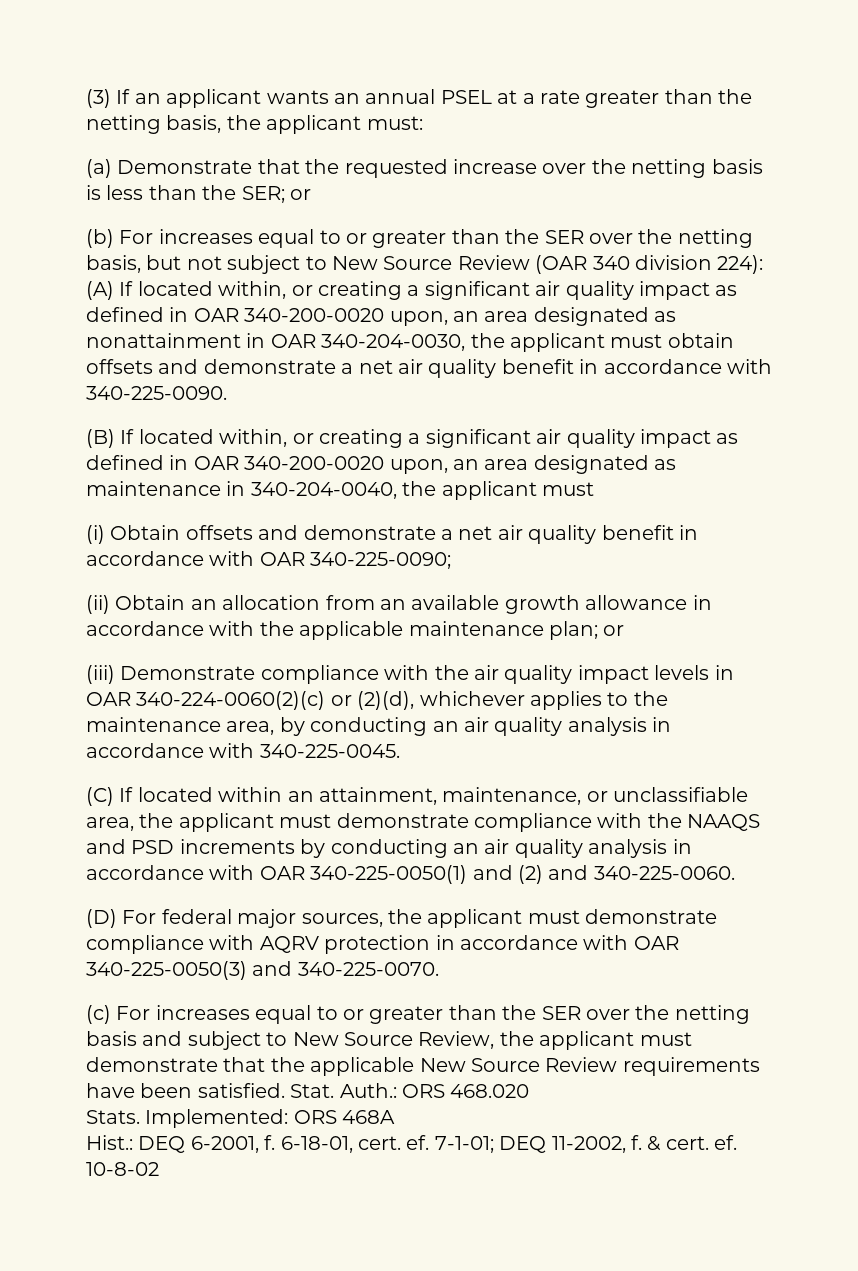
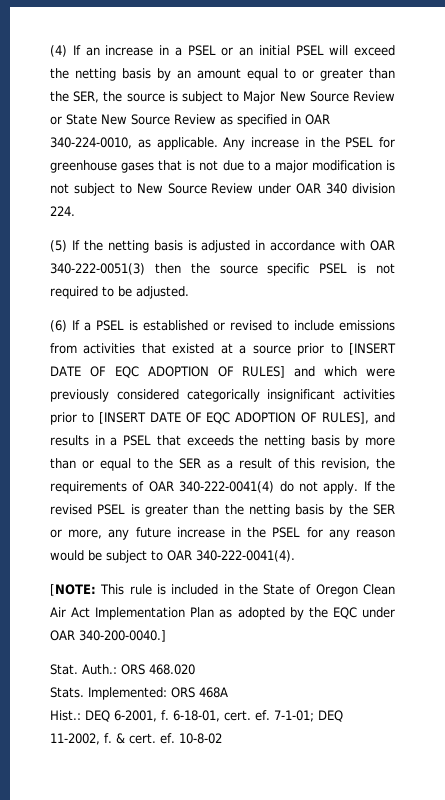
[86,89,111,108] (3) -> [50,45,67,57] (4)
[166,89,753,108] [86,115,423,134] [86,159,763,178] [86,185,311,203] [86,229,753,248] [86,255,182,273] applicant wants an annual PSEL at a rate greater than the netting basis, the applicant must: // (a) Demonstrate that the requested increase over the netting basis is less than the SER; or // (b) For increases equal to or greater than the SER over the netting basis, but -> [105,45,395,56] [50,68,395,81] [50,91,395,104] [50,114,330,127] [50,137,395,150] [50,160,395,173] increase in a PSEL or an initial PSEL will exceed the netting basis by an amount equal to or greater than the SER, the source is subject to Major New Source Review or State New Source Review as specified in OAR 340-224-0010, as applicable. Any increase in the PSEL for greenhouse gases that is not due to a major modification is
[535,255,764,274] [86,281,738,300] [86,307,677,326] [86,333,734,352] [86,359,772,378] [86,386,227,400] [86,429,739,448] [86,455,677,474] [86,481,594,500] [86,525,698,544] [86,551,452,569] [86,595,712,614] [86,621,625,640] [86,665,734,684] [86,691,668,710] [86,717,672,736] [86,743,400,758] [86,787,749,806] [86,813,761,832] [86,839,692,858] [86,865,735,884] [86,909,718,928] [86,935,679,954] [86,961,439,980] [86,1005,750,1024] [86,1031,692,1050] [86,1057,760,1076] [86,1083,285,1098] (OAR 340 division 224): (A) If located within, or creating a significant air quality impact as defined in OAR 340-200-0020 upon, an area designated as nonattainment in OAR 340-204-0030, the applicant must obtain offsets and demonstrate a net air quality benefit in accordance with 340-225-0090. // (B) If located within, or creating a significant air quality impact as defined in OAR 340-200-0020 upon, an area designated as maintenance in 340-204-0040, the applicant must // (i) Obtain offsets and demonstrate a net air quality benefit in accordance with OAR 340-225-0090; // (ii) Obtain an allocation from an available growth allowance in accordance with the applicable maintenance plan; or // (iii) Demonstrate compliance with the air quality impact levels in OAR 340-224-0060(2)(c) or (2)(d), whichever applies to the maintenance area, by conducting an air quality analysis in accordance with 340-225-0045. // (C) If located within an attainment, maintenance, or unclassifiable area, the applicant must demonstrate compliance with the NAAQS and PSD increments by conducting an air quality analysis in accordance with OAR 340-225-0050(1) and (2) and 340-225-0060. // (D) For federal major sources, the applicant must demonstrate compliance with AQRV protection in accordance with OAR 340-225-0050(3) and 340-225-0070. // (c) For increases equal to or greater than the SER over the netting basis and subject to New Source Review, the applicant must demonstrate that the applicable New Source Review requirements have been satisfied. -> [258,183,395,194] [50,206,75,216] [50,240,395,253] [50,263,395,276] [50,286,189,299] [50,320,395,332] [50,343,397,356] [50,366,395,378] [50,389,395,402] [50,412,395,425] [50,435,395,448] [50,458,395,471] [50,481,395,494] [50,504,396,517] [50,527,395,540] [50,550,295,563] [50,584,396,597] [50,607,395,620] [50,630,166,642] under OAR 340 division 224. // (5) If the netting basis is adjusted in accordance with OAR 340-222-0051(3) then the source specific PSEL is not required to be adjusted. // (6) If a PSEL is established or revised to include emissions from activities that existed at a source prior to [INSERT DATE OF EQC ADOPTION OF RULES] and which were previously considered categorically insignificant activities prior to [INSERT DATE OF EQC ADOPTION OF RULES], and results in a PSEL that exceeds the netting basis by more than or equal to the SER as a result of this revision, the requirements of OAR 340-222-0041(4) do not apply. If the revised PSEL is greater than the netting basis by the SER or more, any future increase in the PSEL for any reason would be subject to OAR 340-222-0041(4). // [NOTE: This rule is included in the State of Oregon Clean Air Act Implementation Plan as adopted by the EQC under OAR 340-200-0040.] //

